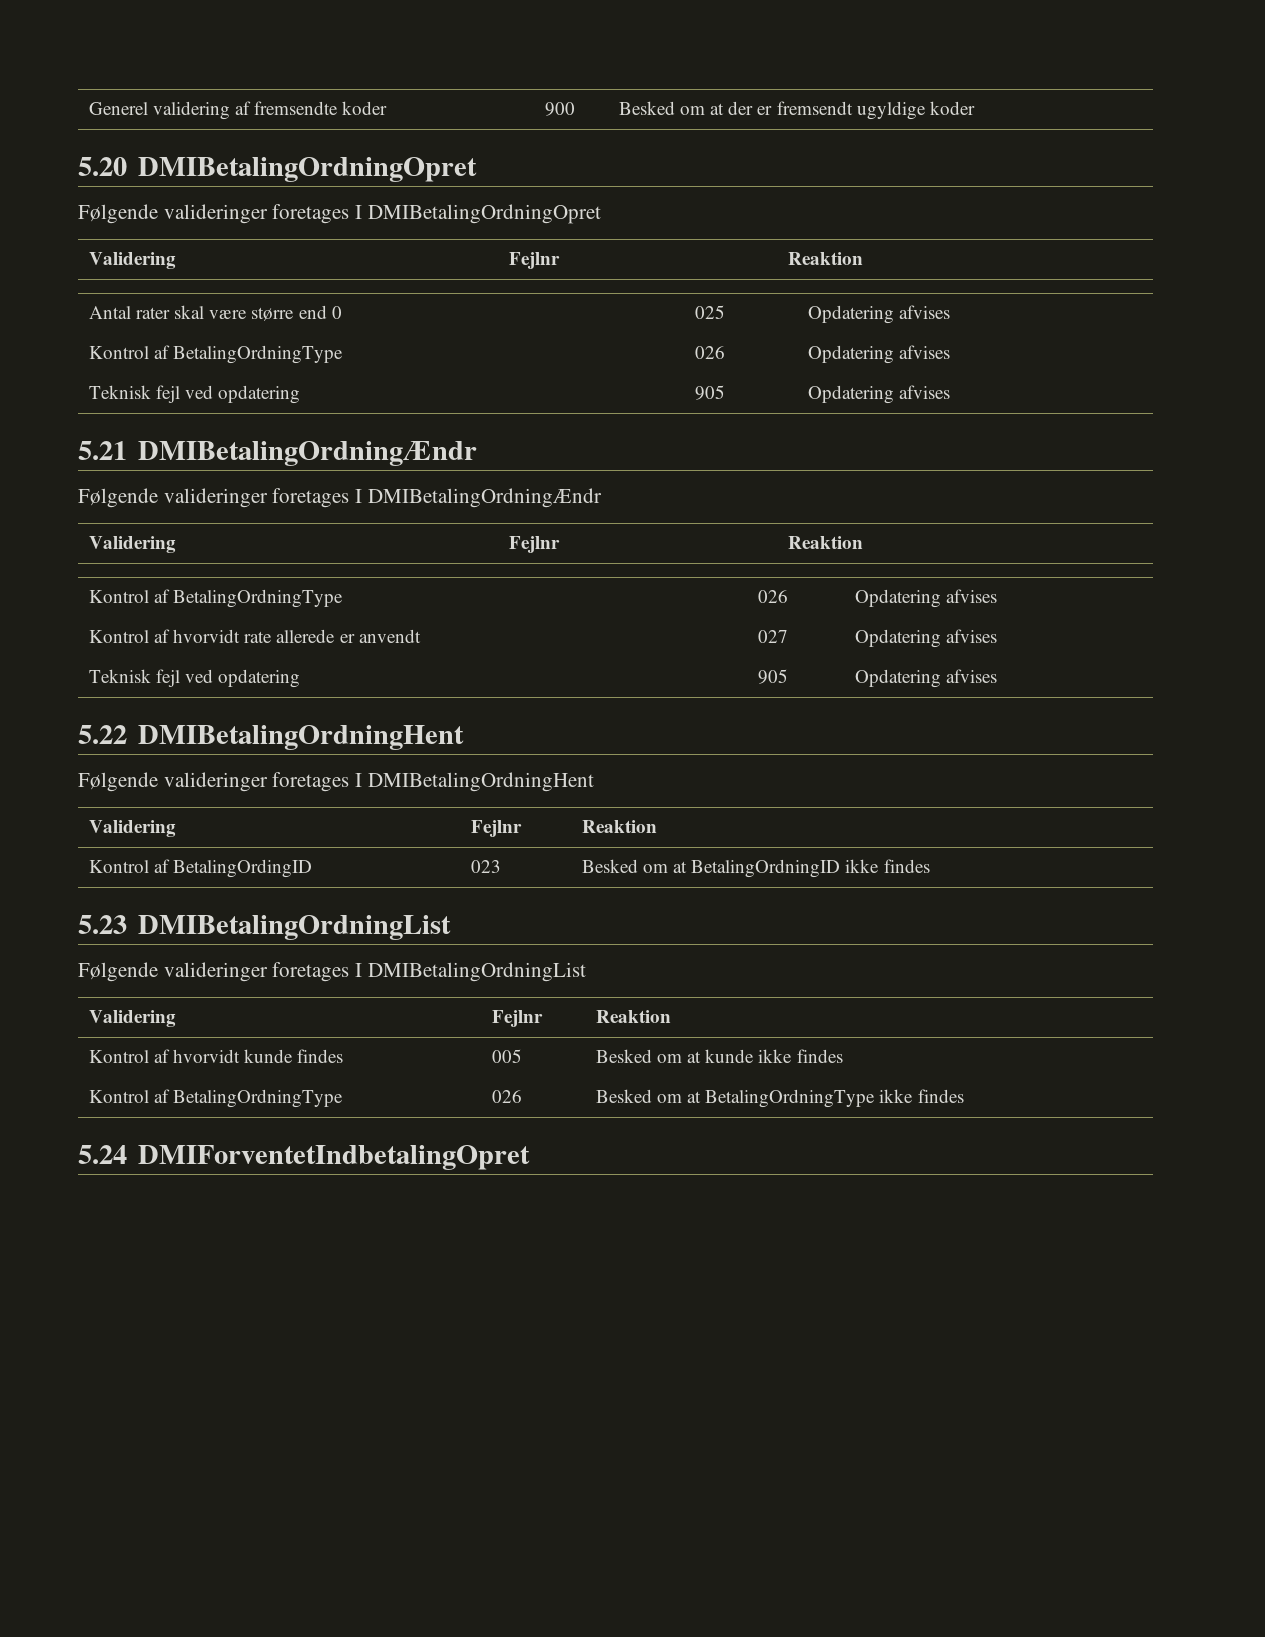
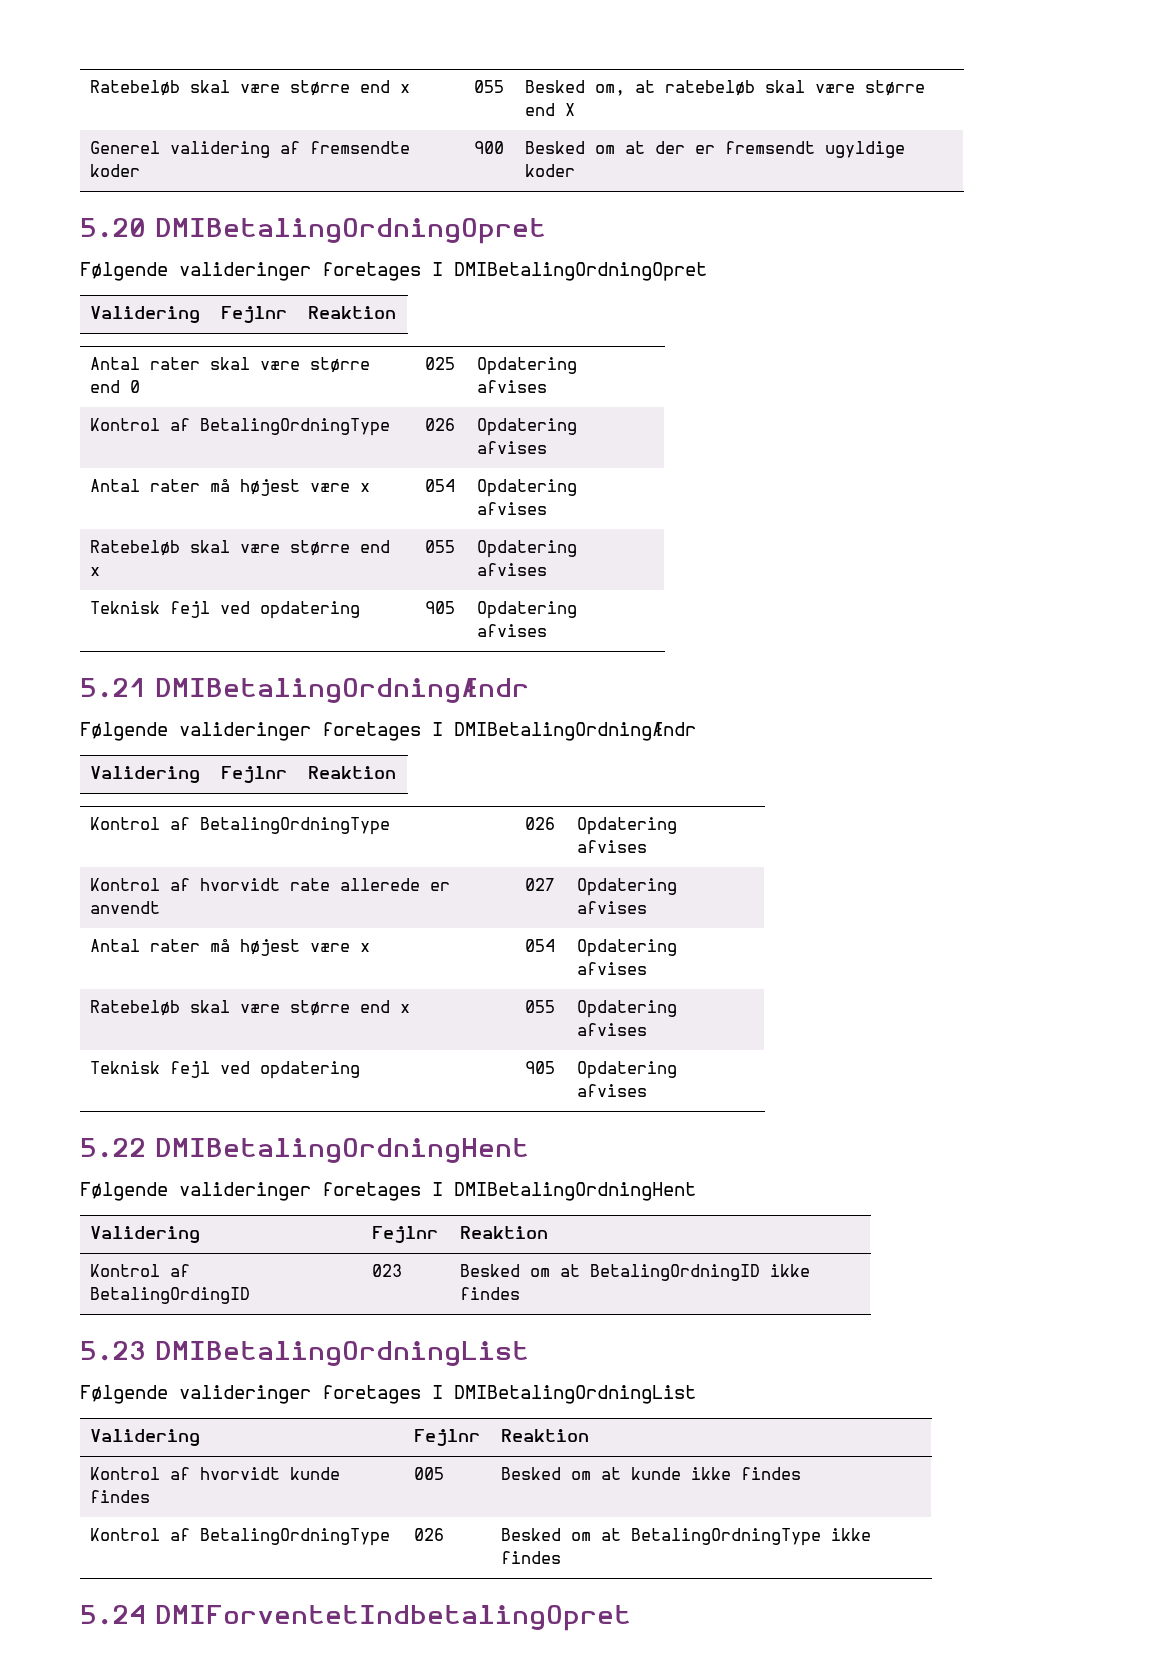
(88, 108) none -> [90,80,411,96] [474,80,505,93] [525,80,926,96] [525,103,576,116] Ratebeløb skal være større end x | 055 | Besked om, at ratebeløb skal være større end X //
(950, 352) none -> [90,479,371,496] [425,479,456,492] [477,479,578,497] [477,502,548,515] [90,540,391,556] [90,567,101,576] [425,540,456,553] [477,540,578,558] [477,563,548,576] // Antal rater må højest være x | 054 | Opdatering afvises // Ratebeløb skal være større end x | 055 | Opdatering afvises
(997, 636) none -> [90,939,371,956] [525,939,556,952] [577,939,678,957] [577,962,648,975] [90,1000,411,1016] [525,1000,556,1013] [577,1000,678,1018] [577,1023,648,1036] // Antal rater må højest være x | 054 | Opdatering afvises // Ratebeløb skal være større end x | 055 | Opdatering afvises

